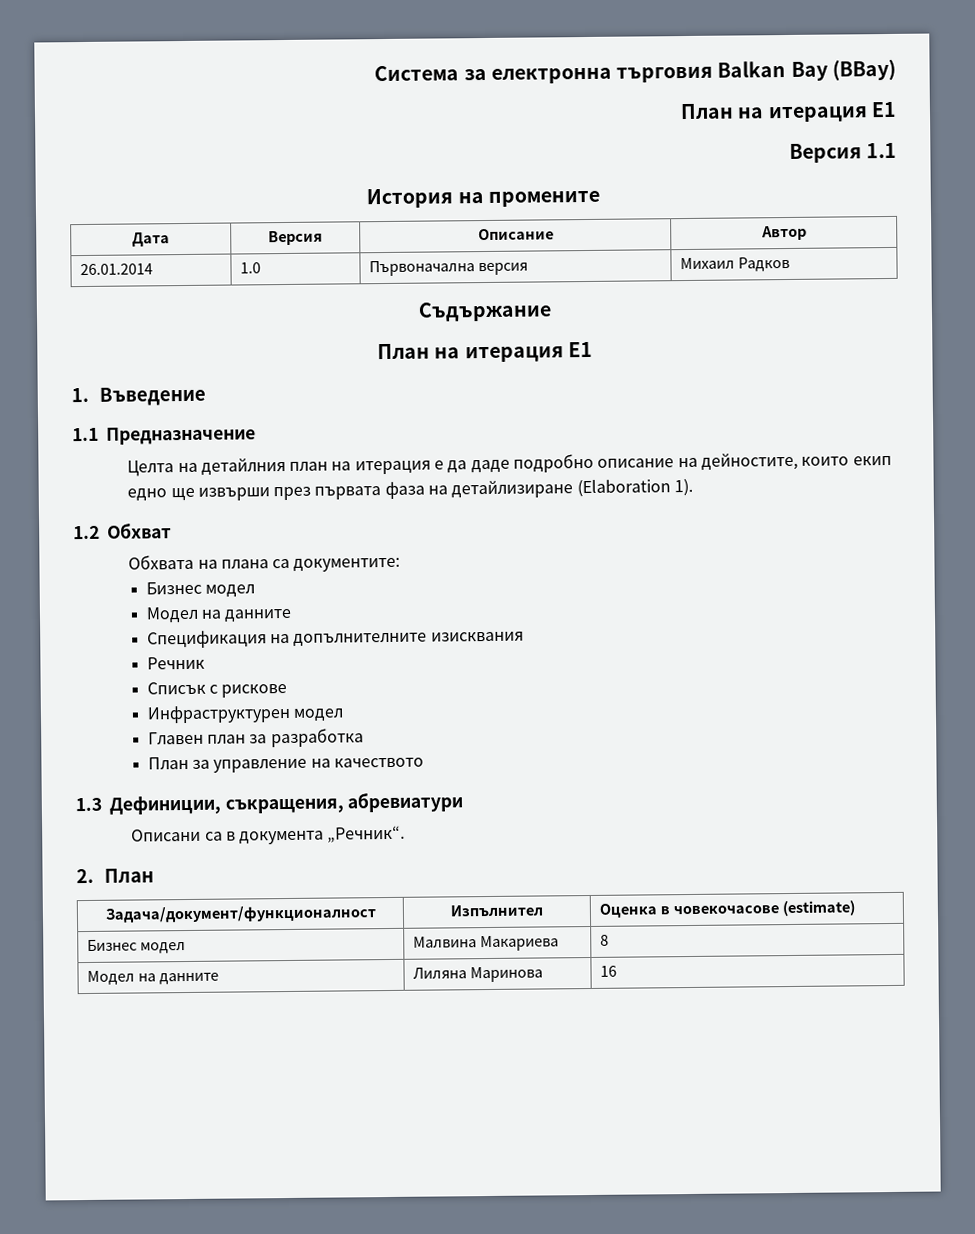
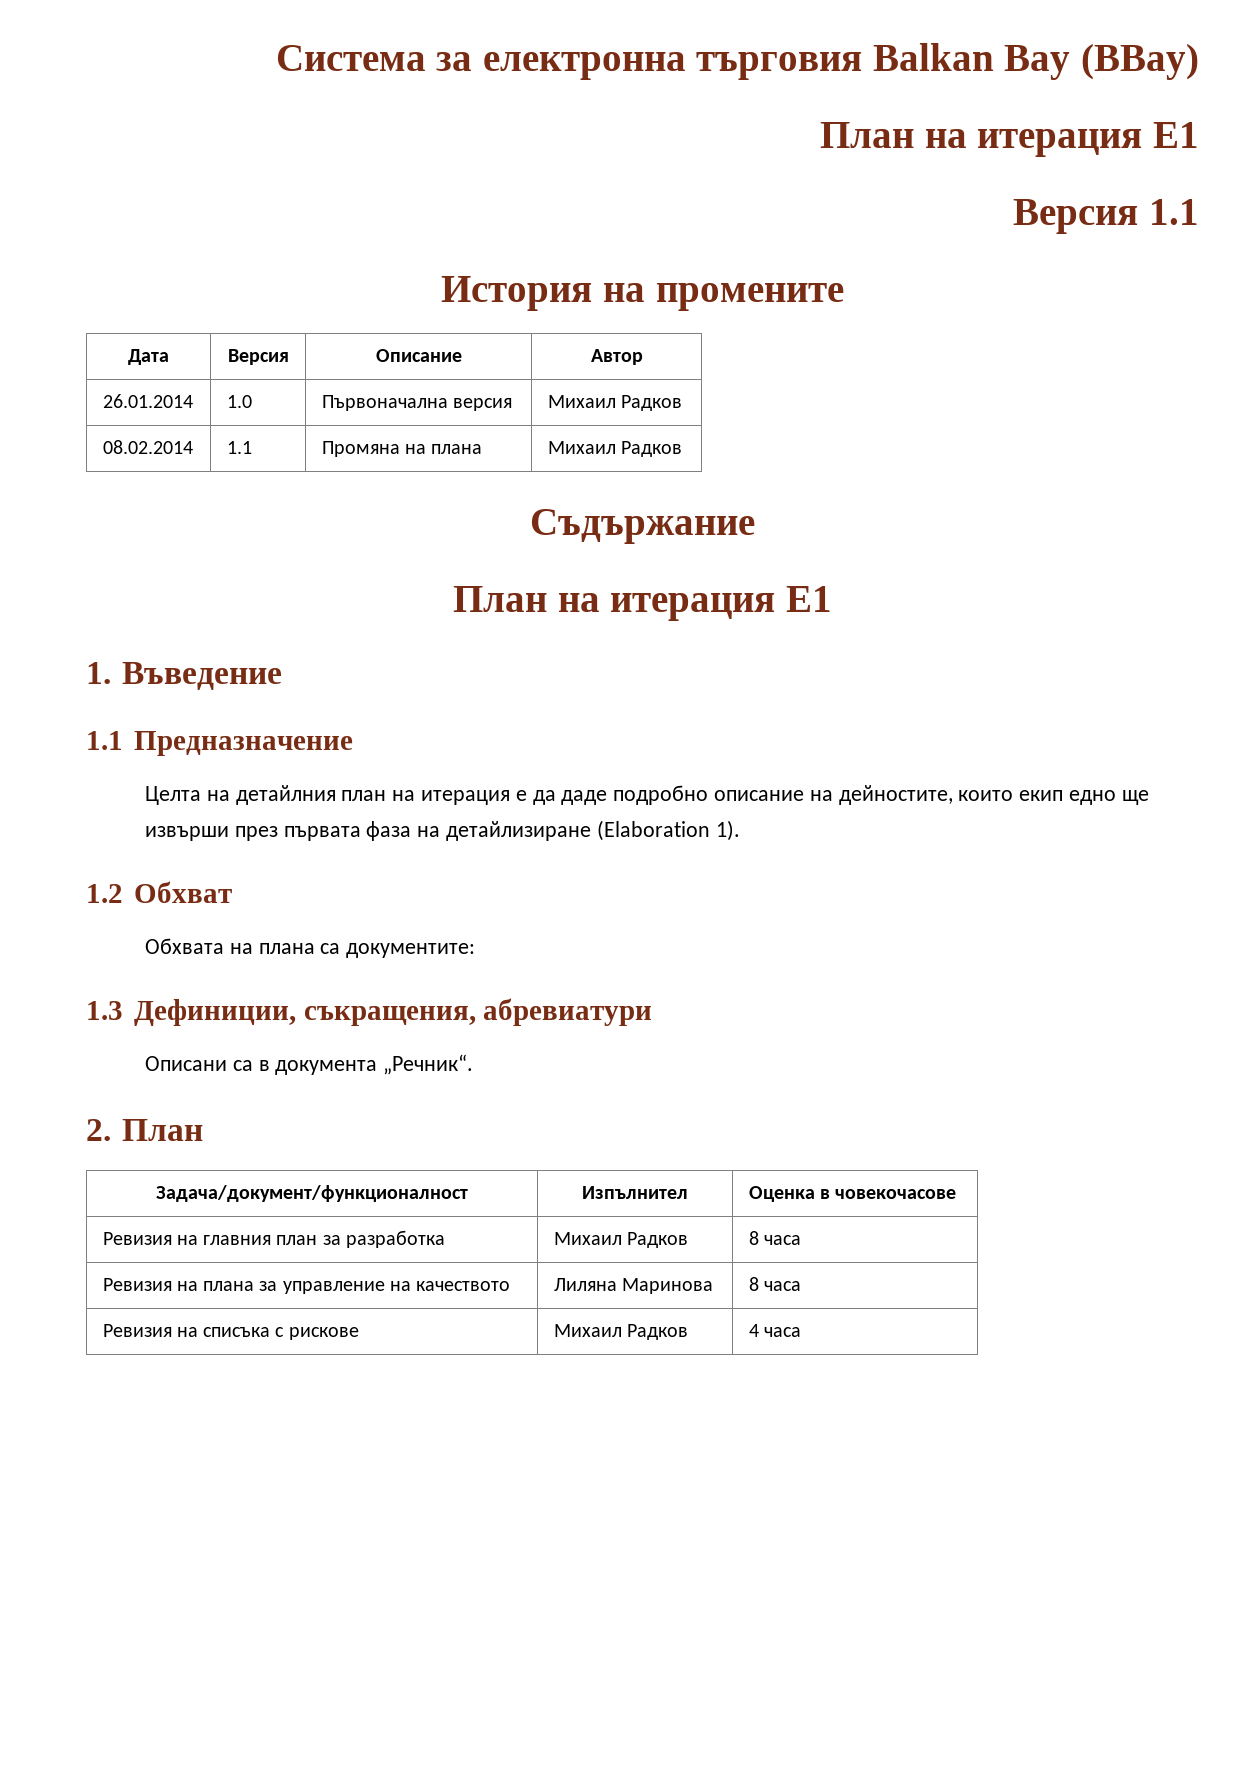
(790, 264) none -> [102,440,193,454] [226,441,252,454] [321,441,483,457] [547,441,682,457] // 08.02.2014 | 1.1 | Промяна на плана | Михаил Радков
[145,581,256,598] [145,606,293,624] [146,630,524,649] [146,656,205,670] [146,681,288,698] [146,704,345,724] [147,728,364,748] [147,756,425,773] // Бизнес модел // Модел на данните // Спецификация на допълнителните изисквания // Речник // Списък с рискове // Инфраструктурен модел // Главен план за разработка // План за управление на качеството -> (476, 950) none
[781,900,855,917] [86,939,186,954] [412,935,559,952] [599,934,609,946] [86,970,219,986] [412,966,543,983] [599,965,617,977] (estimate) // Бизнес модел | Малвина Макариева | 8 // Модел на данните | Лиляна Маринова | 16 -> [102,1230,445,1248] [553,1232,688,1248] [748,1231,801,1245] [102,1278,511,1294] [553,1278,713,1294] [748,1277,801,1291] [102,1324,359,1340] [553,1324,688,1340] [748,1324,801,1337] // Ревизия на главния план за разработка | Михаил Радков | 8 часа // Ревизия на плана за управление на качеството | Лиляна Маринова | 8 часа // Ревизия на списъка с рискове | Михаил Радков | 4 часа

